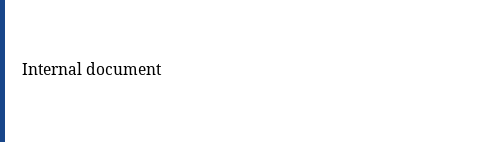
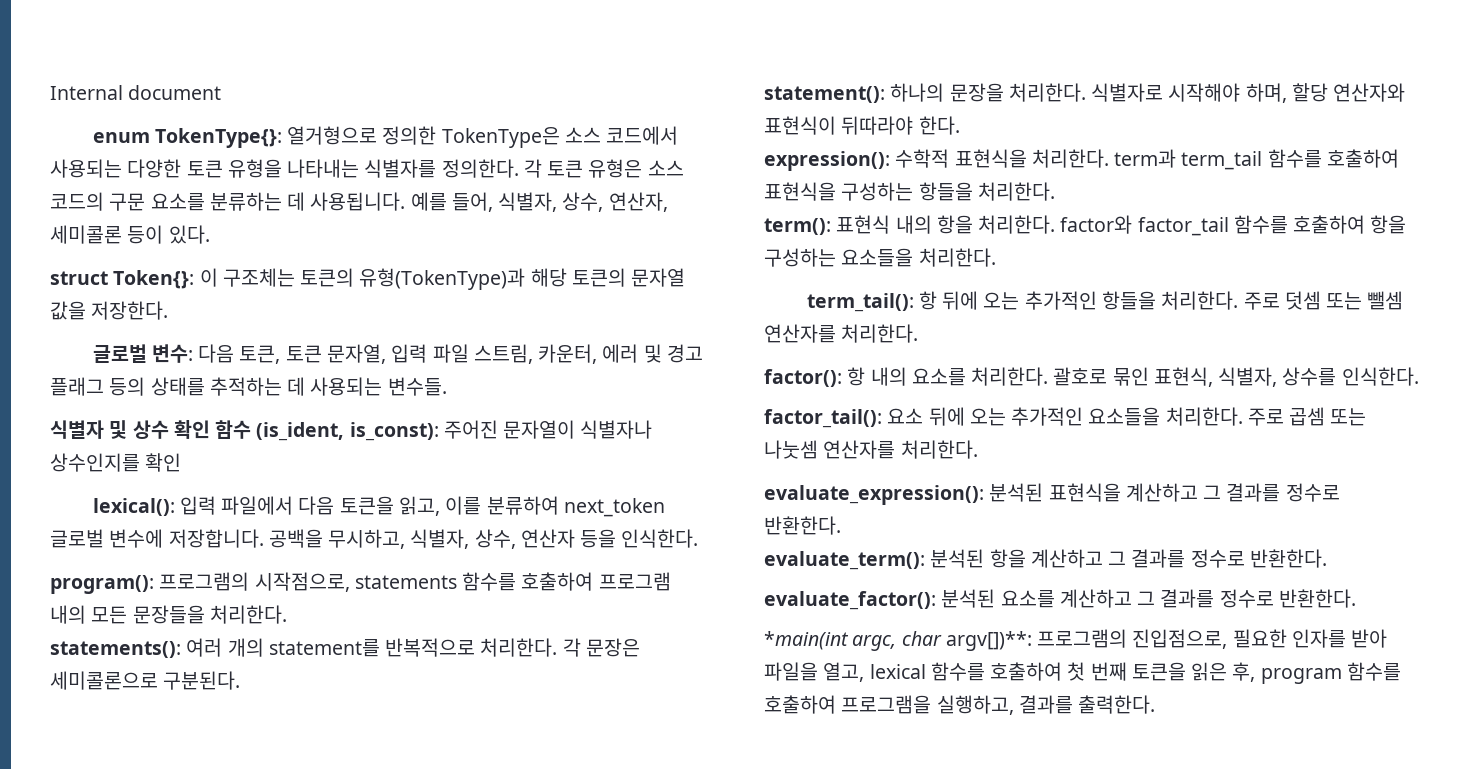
(163, 68) none -> [92,126,679,148] [50,159,684,178] [50,192,668,212] [50,225,210,244] [50,268,686,290] [50,301,169,320] [92,344,703,364] [50,377,447,396] [50,420,653,441] [50,453,182,472] [92,496,665,517] [50,529,699,549] [50,572,671,594] [50,605,287,624] [50,638,640,658] [50,671,241,690] [764,83,1406,103] [764,116,960,135] [764,149,1399,171] [764,182,1055,201] [764,215,1407,236] [764,248,996,267] [806,291,1404,312] [764,324,919,343] [764,367,1419,387] [764,407,1367,428] [764,440,978,459] [764,483,1340,505] [764,516,841,535] [764,549,1327,570] [764,589,1356,610] [764,629,1388,651] [764,662,1401,684] [764,695,1156,715] // enum TokenType{}: 열거형으로 정의한 TokenType은 소스 코드에서 사용되는 다양한 토큰 유형을 나타내는 식별자를 정의한다. 각 토큰 유형은 소스 코드의 구문 요소를 분류하는 데 사용됩니다. 예를 들어, 식별자, 상수, 연산자, 세미콜론 등이 있다. // struct Token{}: 이 구조체는 토큰의 유형(TokenType)과 해당 토큰의 문자열 값을 저장한다. // 글로벌 변수: 다음 토큰, 토큰 문자열, 입력 파일 스트림, 카운터, 에러 및 경고 플래그 등의 상태를 추적하는 데 사용되는 변수들. // 식별자 및 상수 확인 함수 (is_ident, is_const): 주어진 문자열이 식별자나 상수인지를 확인 // lexical(): 입력 파일에서 다음 토큰을 읽고, 이를 분류하여 next_token 글로벌 변수에 저장합니다. 공백을 무시하고, 식별자, 상수, 연산자 등을 인식한다. // program(): 프로그램의 시작점으로, statements 함수를 호출하여 프로그램 내의 모든 문장들을 처리한다. // statements(): 여러 개의 statement를 반복적으로 처리한다. 각 문장은 세미콜론으로 구분된다. // statement(): 하나의 문장을 처리한다. 식별자로 시작해야 하며, 할당 연산자와 표현식이 뒤따라야 한다. // expression(): 수학적 표현식을 처리한다. term과 term_tail 함수를 호출하여 표현식을 구성하는 항들을 처리한다. // term(): 표현식 내의 항을 처리한다. factor와 factor_tail 함수를 호출하여 항을 구성하는 요소들을 처리한다. // term_tail(): 항 뒤에 오는 추가적인 항들을 처리한다. 주로 덧셈 또는 뺄셈 연산자를 처리한다. // factor(): 항 내의 요소를 처리한다. 괄호로 묶인 표현식, 식별자, 상수를 인식한다. // factor_tail(): 요소 뒤에 오는 추가적인 요소들을 처리한다. 주로 곱셈 또는 나눗셈 연산자를 처리한다. // evaluate_expression(): 분석된 표현식을 계산하고 그 결과를 정수로 반환한다. // evaluate_term(): 분석된 항을 계산하고 그 결과를 정수로 반환한다. // evaluate_factor(): 분석된 요소를 계산하고 그 결과를 정수로 반환한다. // *main(int argc, char argv[])**: 프로그램의 진입점으로, 필요한 인자를 받아 파일을 열고, lexical 함수를 호출하여 첫 번째 토큰을 읽은 후, program 함수를 호출하여 프로그램을 실행하고, 결과를 출력한다.

